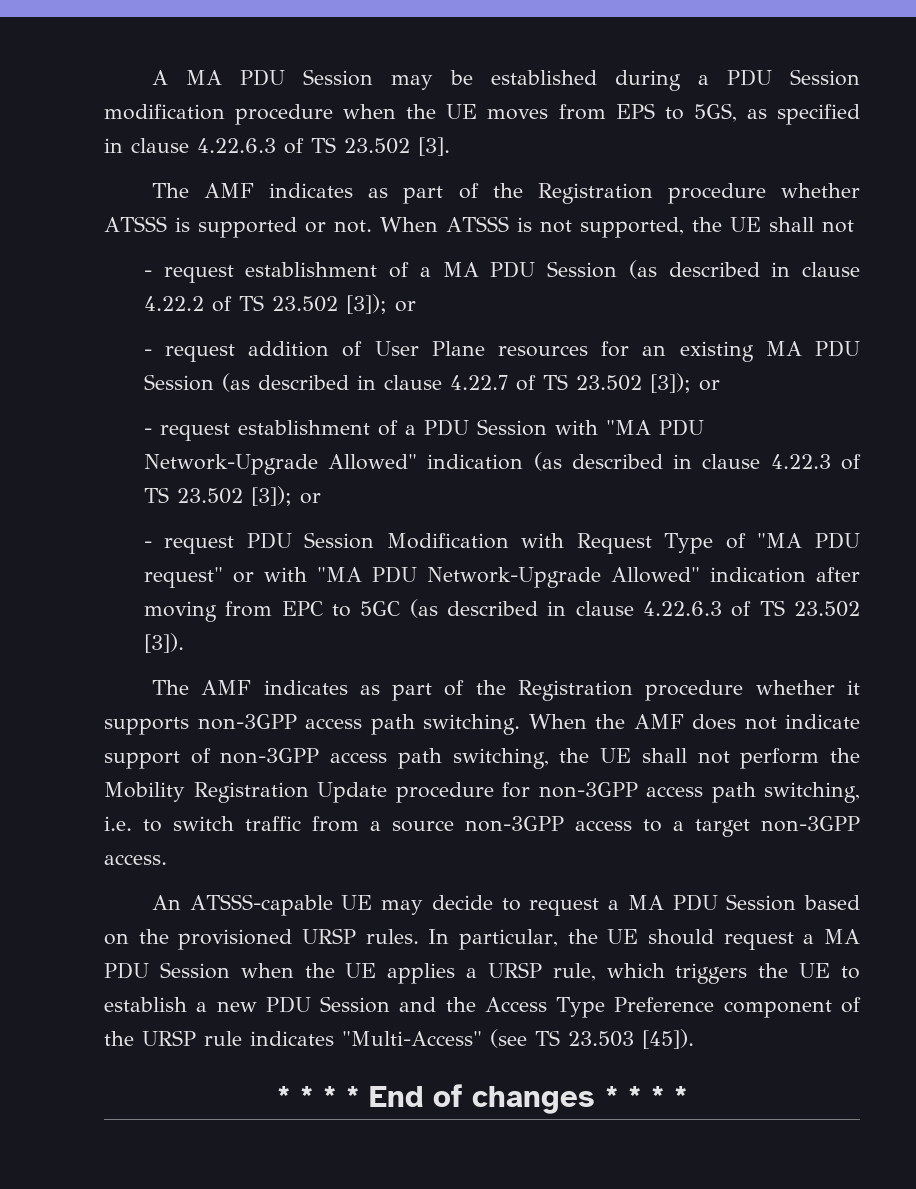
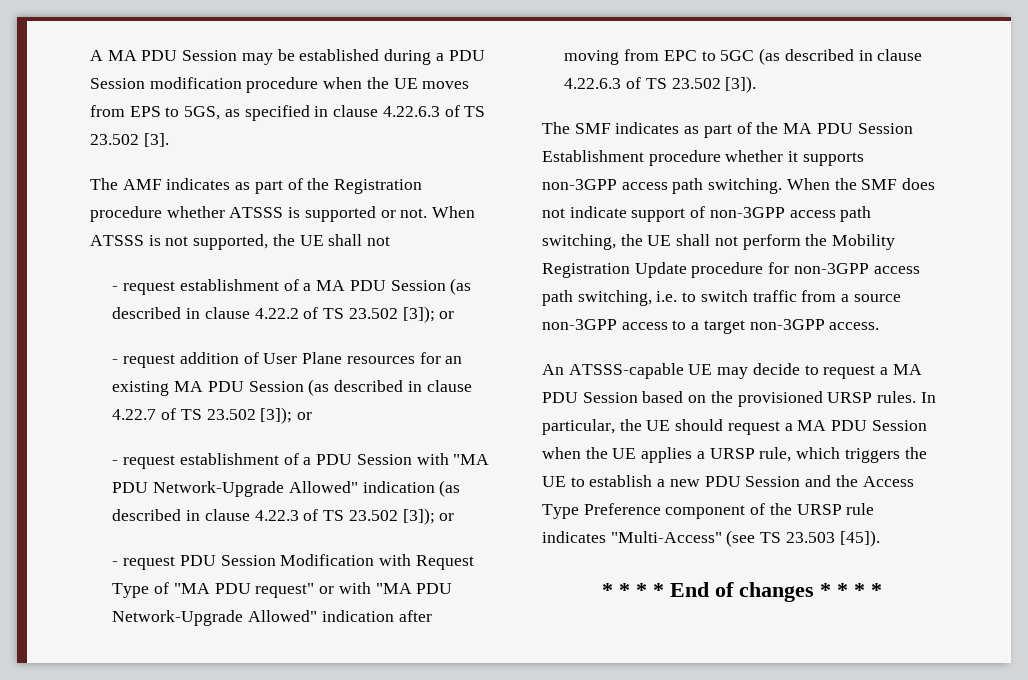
[201,680,634,701] AMF indicates as part of the Registration -> [574,122,913,138] [542,150,644,162] SMF indicates as part of the MA PDU Session Establishment
[633,714,684,729] AMF -> [861,179,898,190] SMF

